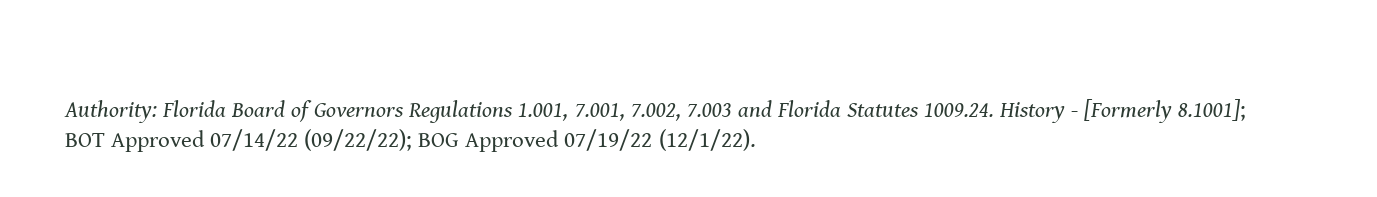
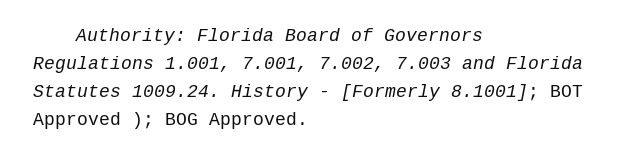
[210,129,756,152] 07/14/22 (09/22/22); BOG Approved 07/19/22 (12/1/22). -> [132,112,308,129] ); BOG Approved.

